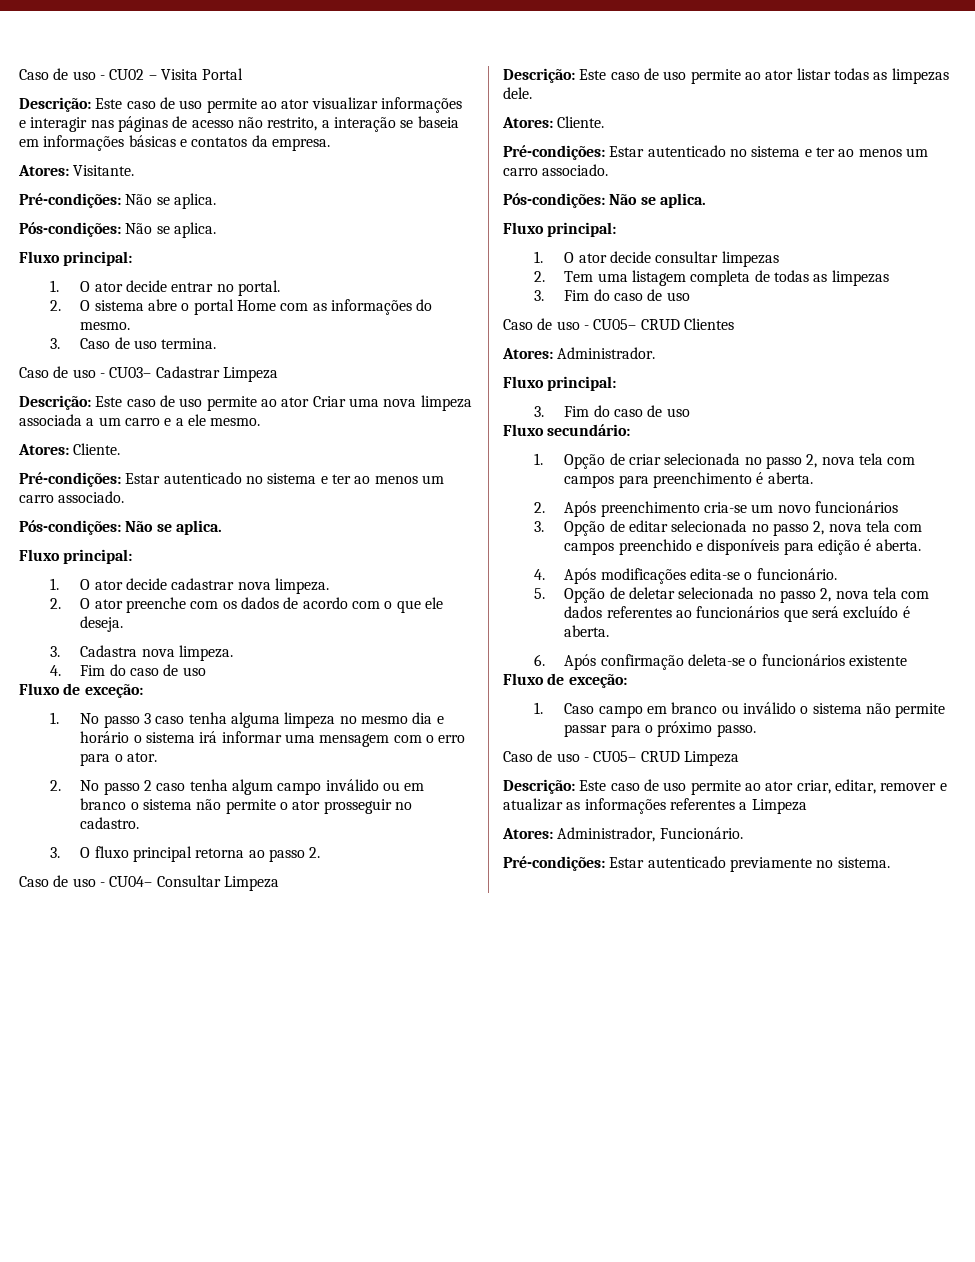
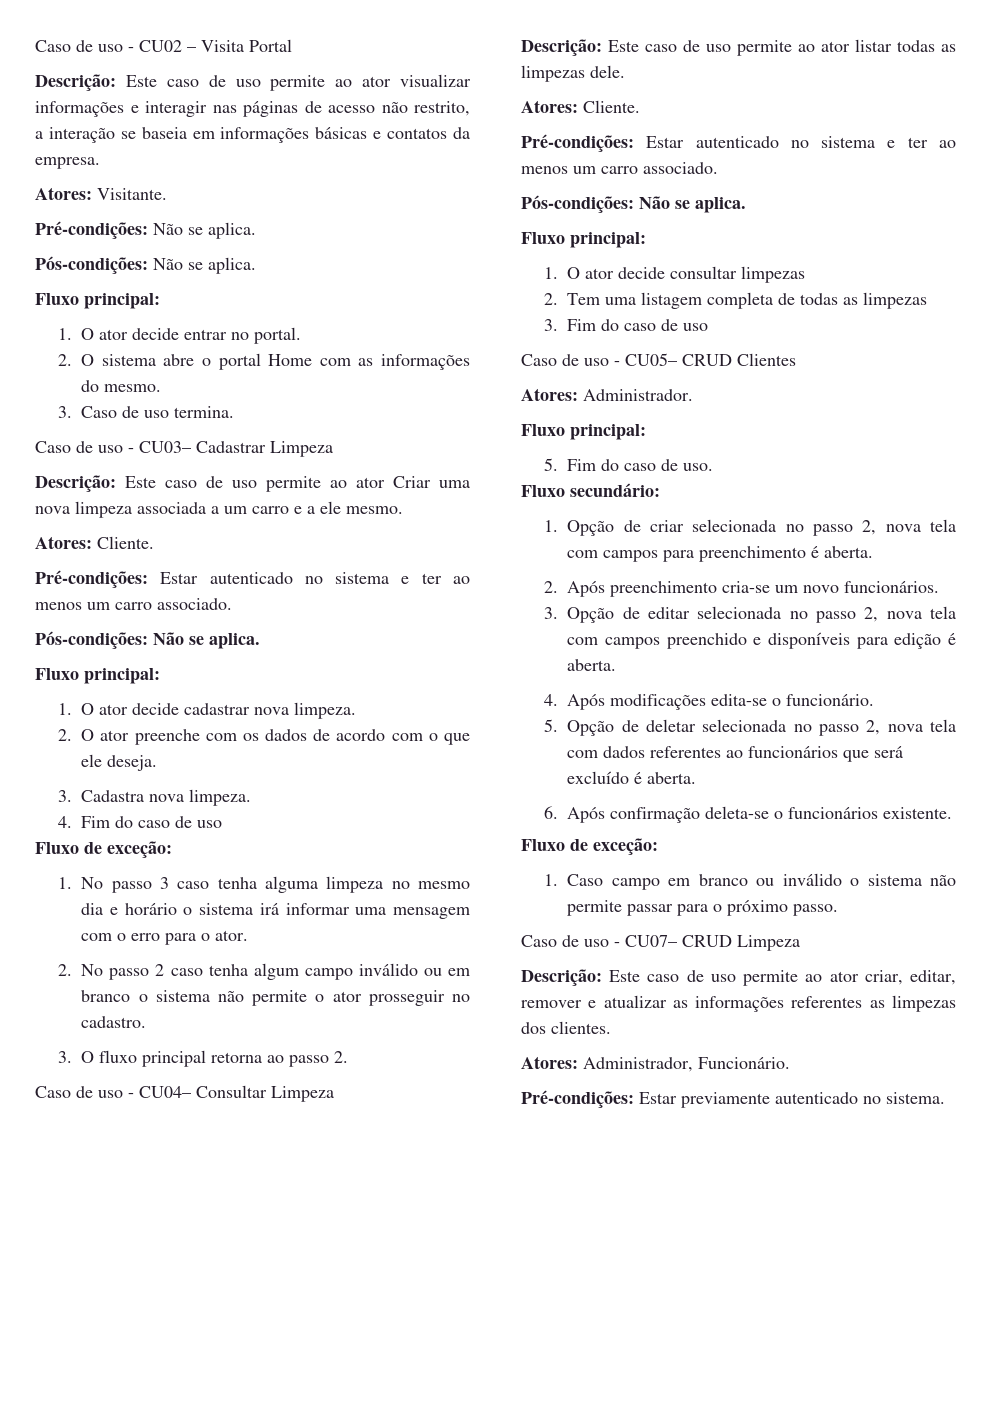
[533,405,690,417] 3. Fim do caso de uso -> [544,458,714,471] 5. Fim do caso de uso.
[815,501,899,513] funcionários -> [844,581,940,593] funcionários.
[849,655,908,666] existente -> [883,807,953,819] existente.
[593,751,637,762] CU05– -> [625,935,677,947] CU07–
[739,799,807,814] a Limpeza -> [869,995,956,1012] [521,1021,611,1034] as limpezas dos clientes.
[647,856,812,872] autenticado previamente -> [681,1092,858,1108] previamente autenticado

